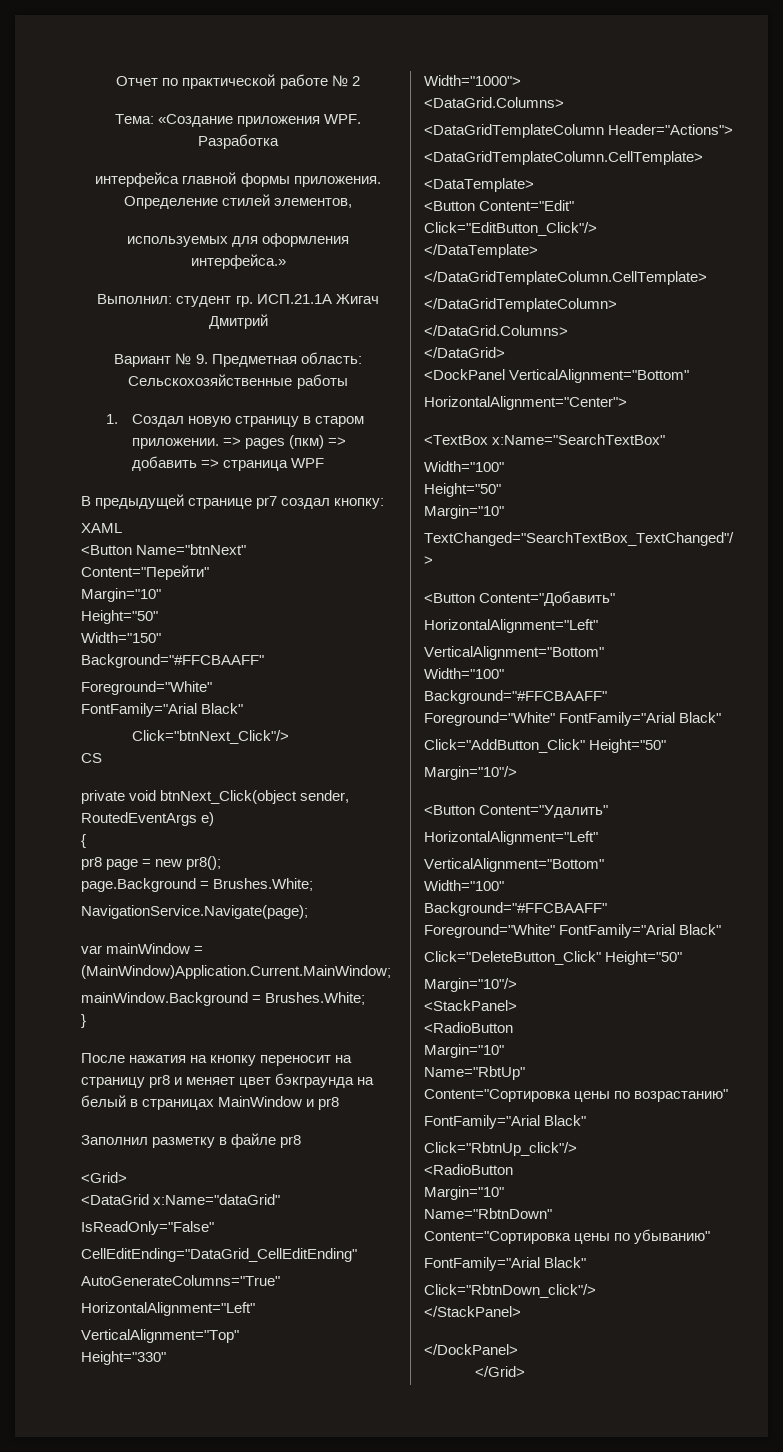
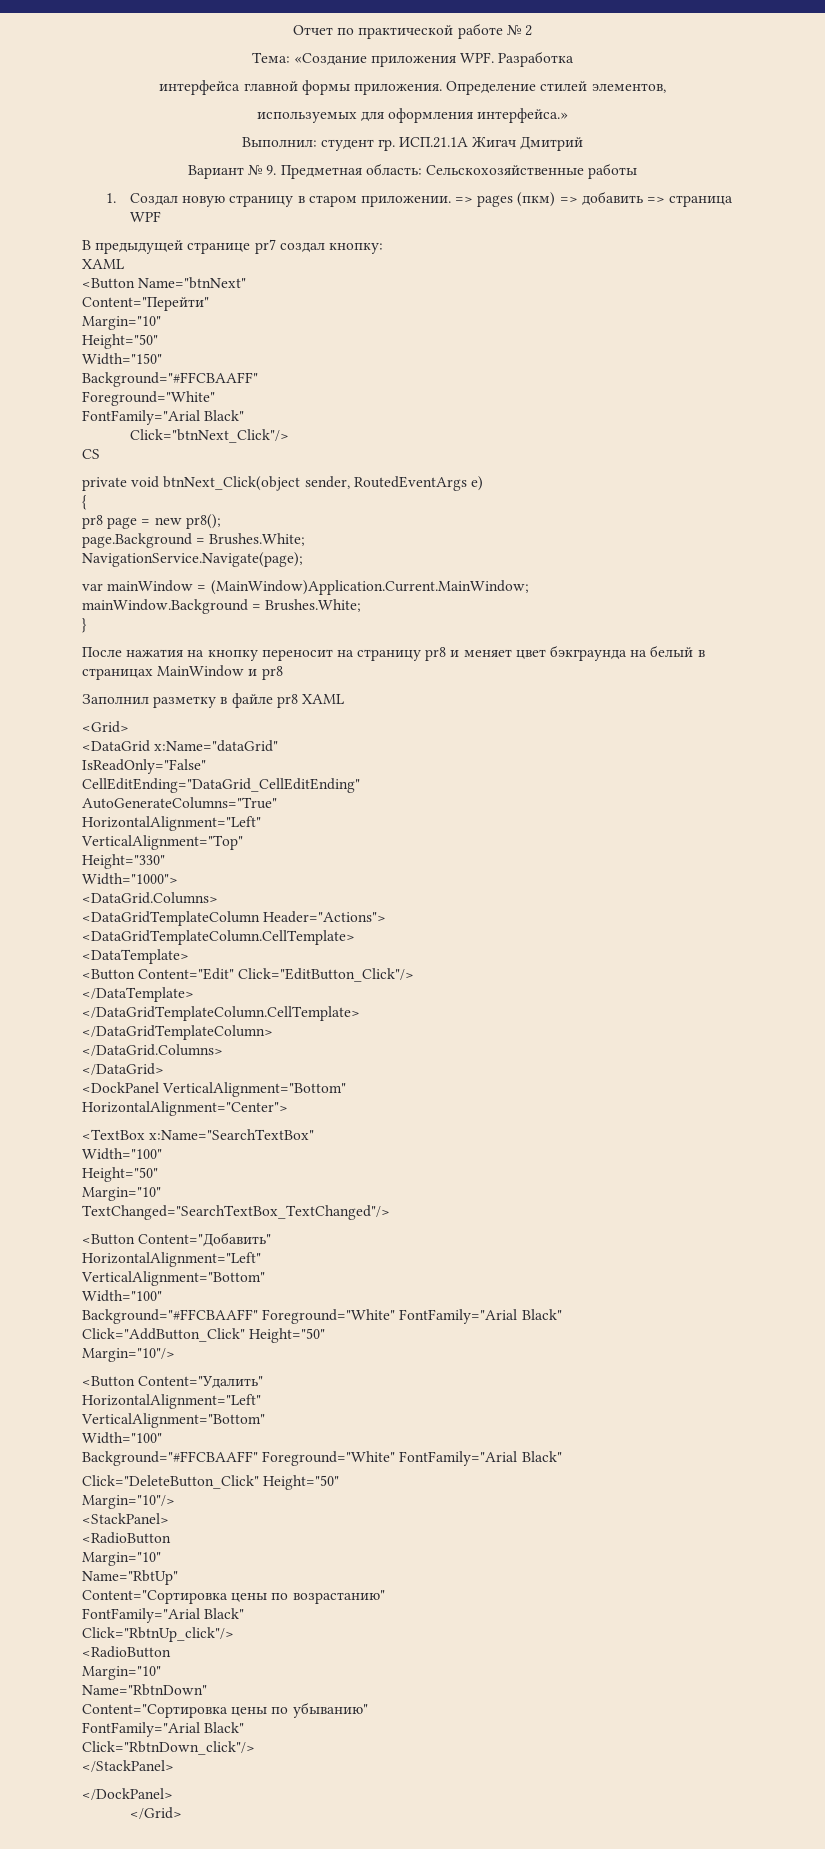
(302, 1141) none -> [301,694,344,704] XAML

